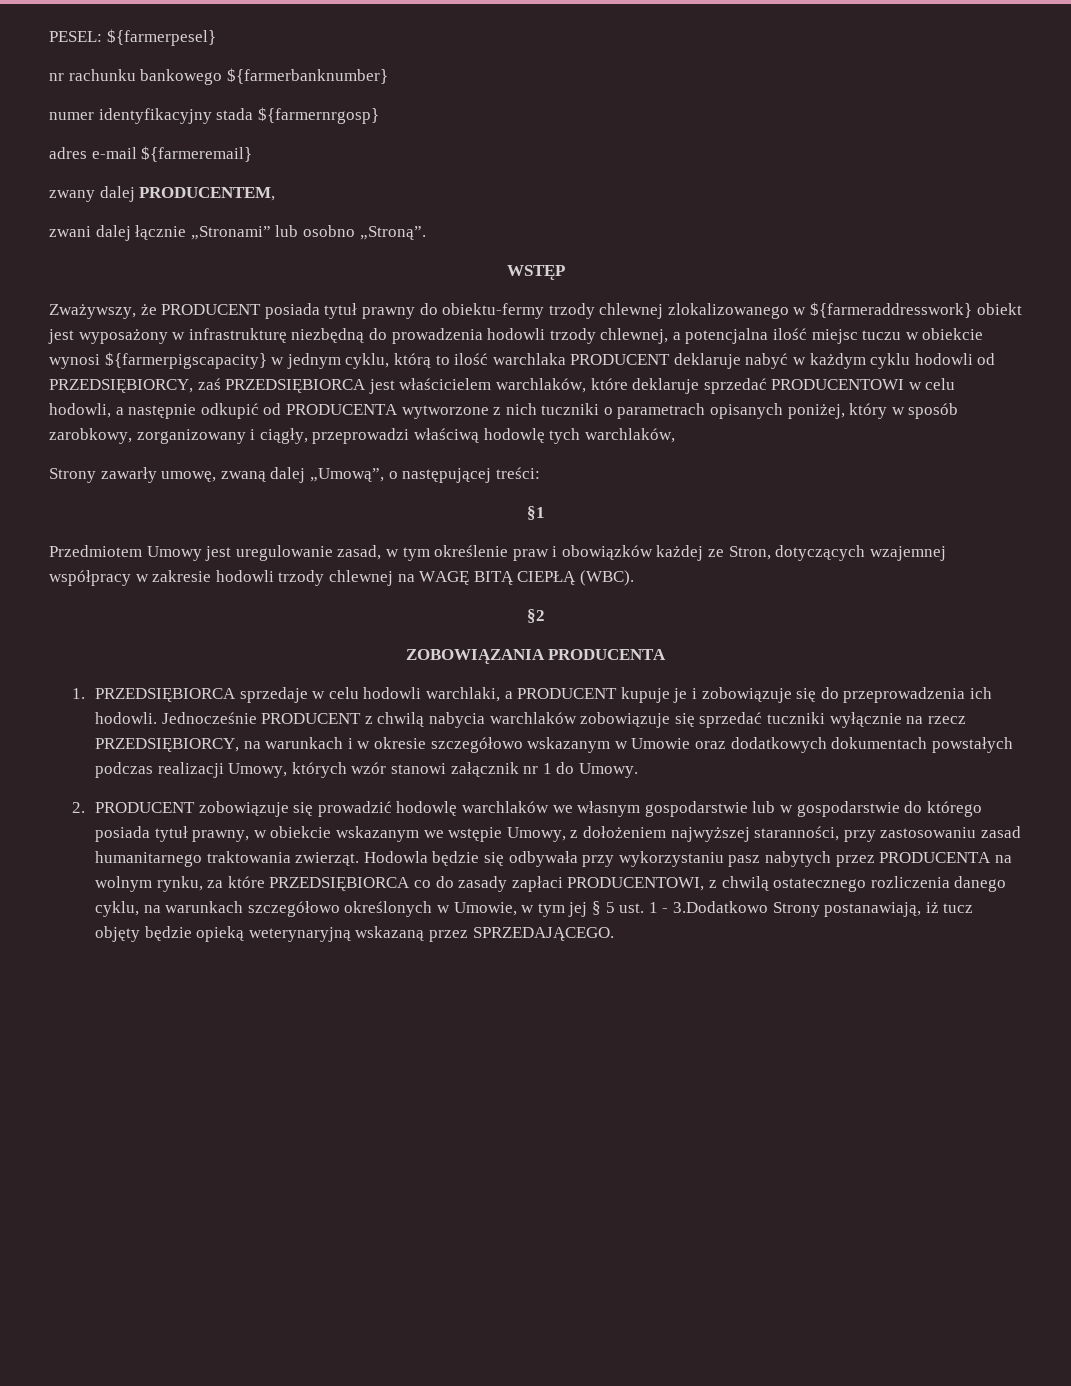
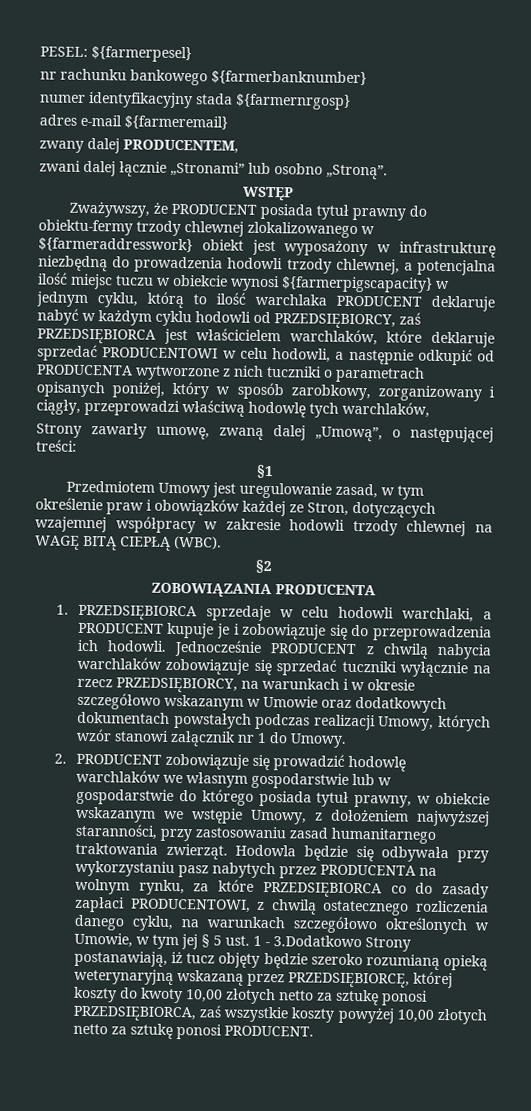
(192, 933) none -> [310,953,440,970] szeroko rozumianą
[472,927,614,941] SPRZEDAJĄCEGO. -> [287,971,453,989] [73,986,428,1006] [72,1005,487,1025] [72,1023,314,1040] PRZEDSIĘBIORCĘ, której koszty do kwoty 10,00 złotych netto za sztukę ponosi PRZEDSIĘBIORCA, zaś wszystkie koszty powyżej 10,00 złotych netto za sztukę ponosi PRODUCENT.

